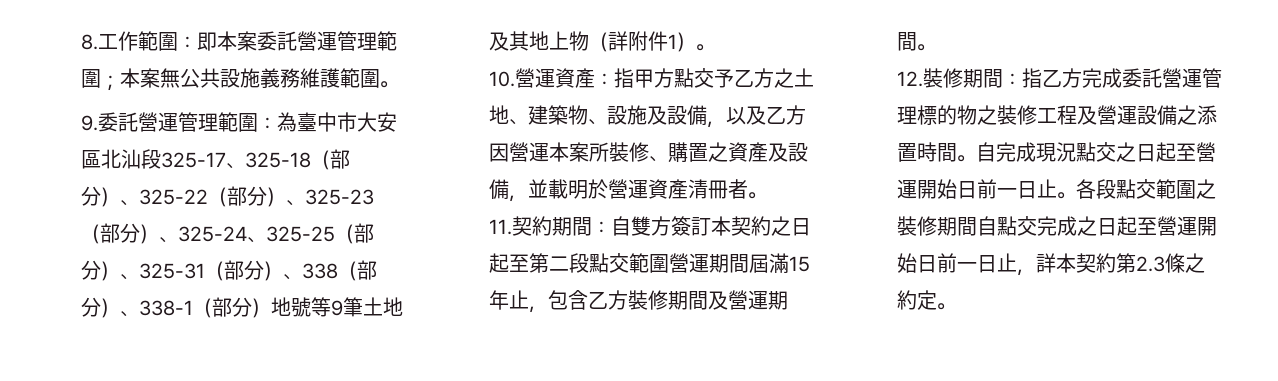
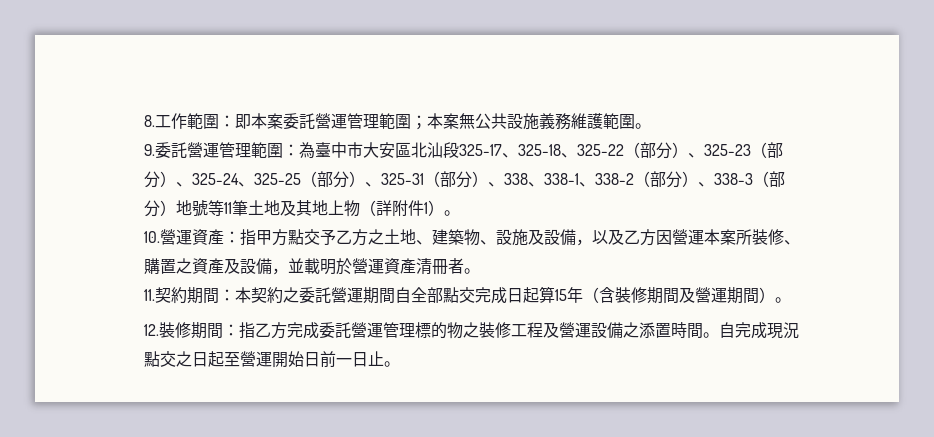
[311,149,351,170] [81,186,121,207] （部分） -> (562, 150) none
[338,260,378,281] [81,297,194,318] （部分）、338-1 -> [528,171,754,188] 、338-1、338-2（部分）、338-3
[331,300,344,316] 9 -> [224,202,233,214] 11
[611,216,812,236] [489,253,811,273] [489,290,629,313] 自雙方簽訂本契約之日起至第二段點交範圍營運期間屆滿15年止，包含乙方 -> [235,286,616,304] 本契約之委託營運期間自全部點交完成日起算15年（含
(918, 41) none -> [759,287,776,303] ）
[1076,179,1217,199] [897,216,1218,236] [897,253,1206,276] [897,290,957,310] 各段點交範圍之裝修期間自點交完成之日起至營運開始日前一日止，詳本契約第2.3條之約定。 -> (401, 364) none

